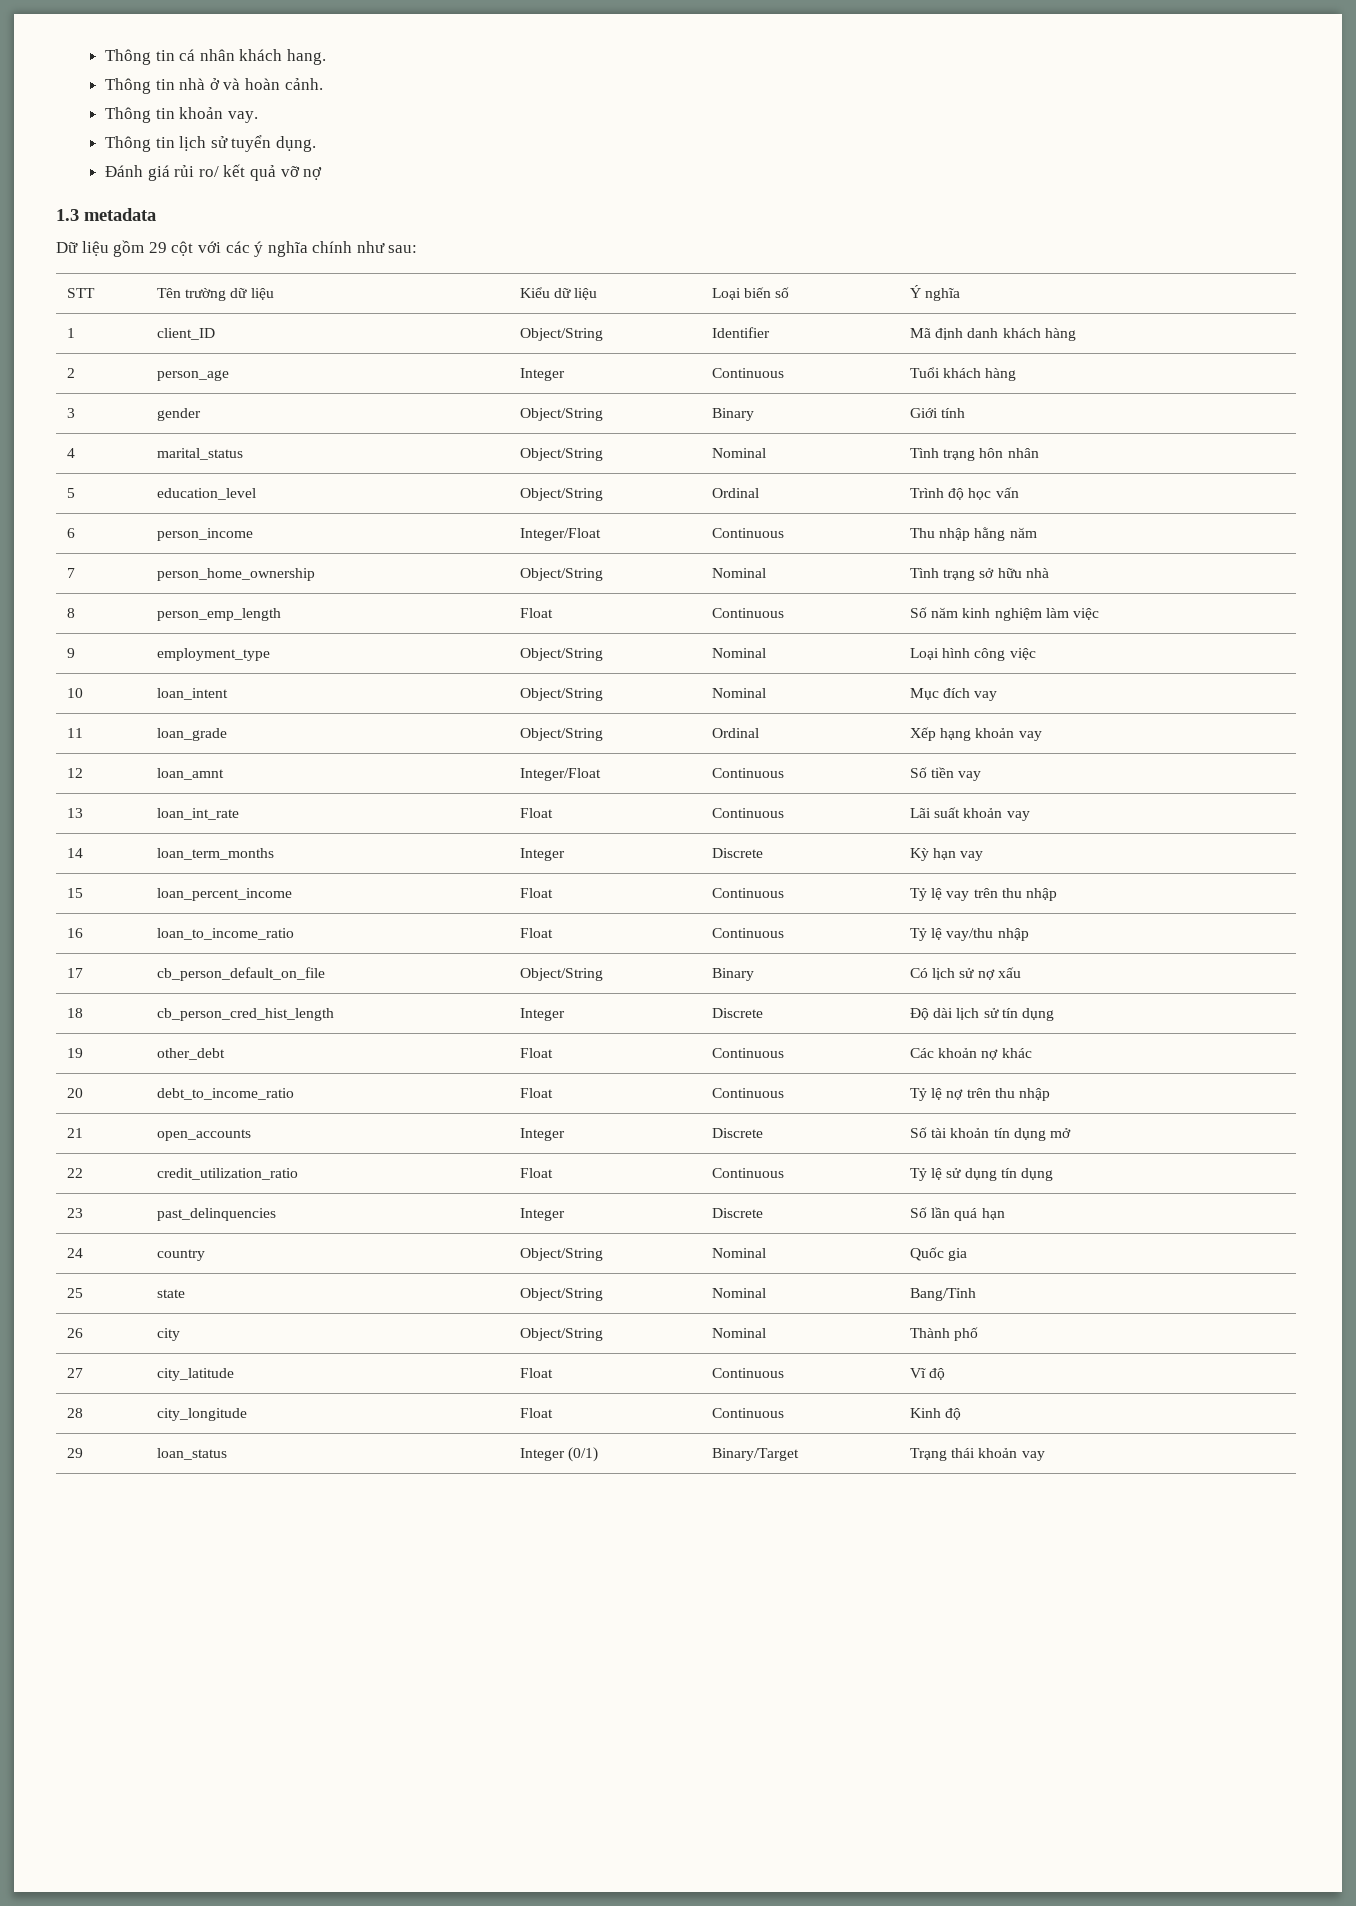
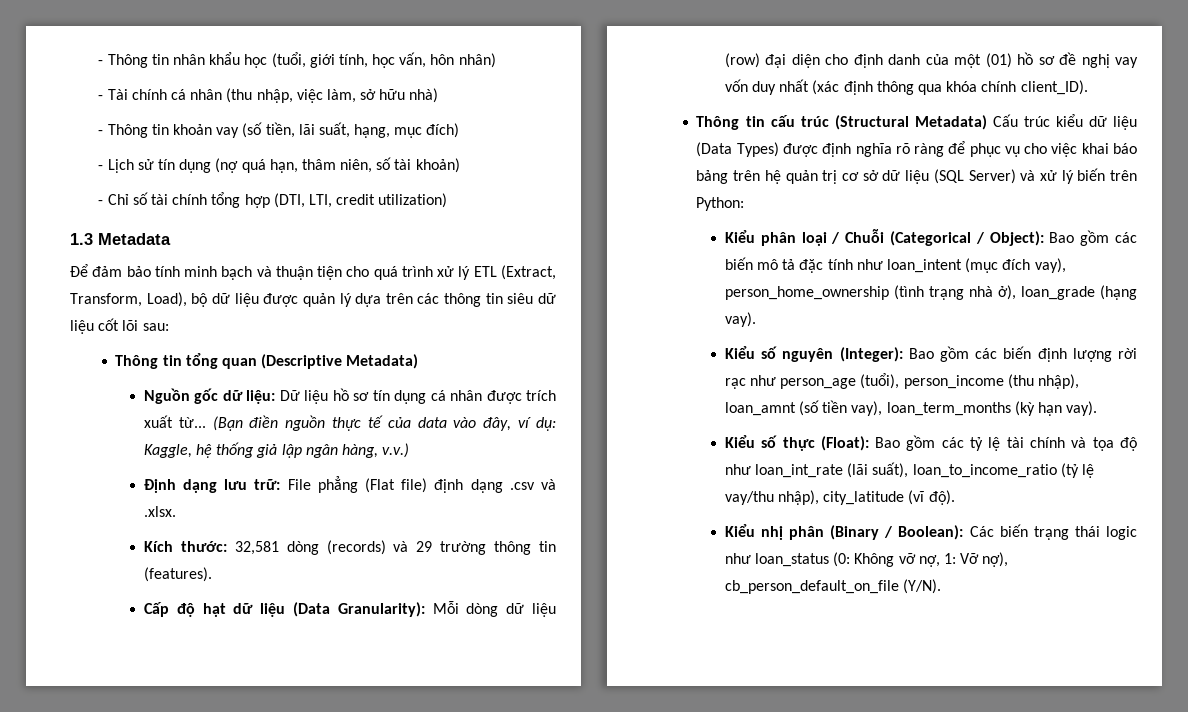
[104,49,326,65] [104,78,323,94] [104,107,258,123] [104,135,316,152] [104,164,323,181] [56,208,156,221] [56,240,418,257] [66,288,95,298] [156,288,274,301] [519,287,598,300] [711,287,790,300] [909,285,961,301] [66,328,75,338] [156,328,215,340] [519,328,603,341] [711,327,770,338] [909,328,1076,341] [66,368,75,378] [156,370,229,381] [519,368,565,381] [711,368,784,378] [909,367,1017,381] [66,408,75,418] [156,408,201,421] [519,408,603,421] [711,408,754,421] [909,408,966,418] [66,448,75,458] [156,448,243,460] [519,448,603,461] [711,448,766,458] [909,448,1039,461] [66,488,75,498] [156,488,256,500] [519,488,603,501] [711,488,759,498] [909,487,1019,500] [66,528,75,538] [156,528,253,541] [519,528,601,541] [711,528,784,538] [909,527,1037,541] [66,568,75,578] [156,568,315,581] [519,568,603,581] [711,568,766,578] [909,568,1049,581] [66,608,75,618] [156,608,281,621] [519,608,553,618] [711,608,784,618] [909,607,1099,621] [66,648,75,658] [156,648,270,661] [519,648,603,661] [711,648,766,658] [909,648,1036,661] [66,688,83,698] [156,688,228,700] [519,688,603,701] [711,688,766,698] [909,688,998,701] [66,728,83,738] [156,728,227,741] [519,728,603,741] [711,728,759,738] [909,727,1042,741] [66,768,83,778] [156,768,224,780] [519,768,601,781] [711,768,784,778] [909,767,982,781] [66,808,83,818] [156,808,239,820] [519,808,553,818] [711,808,784,818] [909,807,1030,821] [66,848,83,858] [156,848,274,860] [519,848,565,861] [711,848,763,858] [909,848,984,861] [66,888,83,898] [156,888,292,901] [519,888,553,898] [711,888,784,898] [909,888,1057,901] [66,928,83,938] [156,928,294,940] [519,928,553,938] [711,928,784,938] [909,928,1029,941] [66,968,83,978] [156,967,325,981] [519,968,603,981] [711,968,754,981] [909,967,1021,980] [66,1008,83,1018] [156,1008,334,1021] [519,1008,565,1021] [711,1008,763,1018] [909,1008,1054,1021] [66,1048,83,1058] [156,1048,225,1060] [519,1048,553,1058] [711,1048,784,1058] [909,1048,1032,1060] [66,1088,83,1098] [156,1088,294,1100] [519,1088,553,1098] [711,1088,784,1098] [909,1088,1050,1101] [66,1128,83,1138] [156,1129,251,1141] [519,1128,565,1141] [711,1128,763,1138] [909,1127,1071,1141] [66,1168,83,1178] [156,1168,298,1180] [519,1168,553,1178] [711,1168,784,1178] [909,1168,1053,1181] [66,1208,83,1218] [156,1208,276,1221] [519,1208,565,1221] [711,1208,763,1218] [909,1207,1005,1221] [66,1248,83,1258] [156,1249,205,1261] [519,1248,603,1261] [711,1248,766,1258] [909,1247,968,1261] [66,1288,83,1298] [156,1289,185,1298] [519,1288,603,1301] [711,1288,766,1298] [909,1288,976,1301] [66,1328,83,1338] [156,1328,180,1341] [519,1328,603,1341] [711,1328,766,1338] [909,1327,979,1341] [66,1368,83,1378] [156,1368,234,1381] [519,1368,553,1378] [711,1368,784,1378] [909,1368,946,1380] [66,1408,83,1418] [156,1408,247,1421] [519,1408,553,1418] [711,1408,784,1418] [909,1408,962,1420] [66,1448,83,1458] [156,1448,227,1460] [519,1447,599,1462] [711,1448,799,1461] [909,1448,1045,1461] Thông tin cá nhân khách hang. // Thông tin nhà ở và hoàn cảnh. // Thông tin khoản vay. // Thông tin lịch sử tuyển dụng. // Đánh giá rủi ro/ kết quả vỡ nợ // 1.3 metadata // Dữ liệu gồm 29 cột với các ý nghĩa chính như sau: // STT | Tên trường dữ liệu | Kiểu dữ liệu | Loại biến số | Ý nghĩa // 1 | client_ID | Object/String | Identifier | Mã định danh khách hàng // 2 | person_age | Integer | Continuous | Tuổi khách hàng // 3 | gender | Object/String | Binary | Giới tính // 4 | marital_status | Object/String | Nominal | Tình trạng hôn nhân // 5 | education_level | Object/String | Ordinal | Trình độ học vấn // 6 | person_income | Integer/Float | Continuous | Thu nhập hằng năm // 7 | person_home_ownership | Object/String | Nominal | Tình trạng sở hữu nhà // 8 | person_emp_length | Float | Continuous | Số năm kinh nghiệm làm việc // 9 | employment_type | Object/String | Nominal | Loại hình công việc // 10 | loan_intent | Object/String | Nominal | Mục đích vay // 11 | loan_grade | Object/String | Ordinal | Xếp hạng khoản vay // 12 | loan_amnt | Integer/Float | Continuous | Số tiền vay // 13 | loan_int_rate | Float | Continuous | Lãi suất khoản vay // 14 | loan_term_months | Integer | Discrete | Kỳ hạn vay // 15 | loan_percent_income | Float | Continuous | Tỷ lệ vay trên thu nhập // 16 | loan_to_income_ratio | Float | Continuous | Tỷ lệ vay/thu nhập // 17 | cb_person_default_on_file | Object/String | Binary | Có lịch sử nợ xấu // 18 | cb_person_cred_hist_length | Integer | Discrete | Độ dài lịch sử tín dụng // 19 | other_debt | Float | Continuous | Các khoản nợ khác // 20 | debt_to_income_ratio | Float | Continuous | Tỷ lệ nợ trên thu nhập // 21 | open_accounts | Integer | Discrete | Số tài khoản tín dụng mở // 22 | credit_utilization_ratio | Float | Continuous | Tỷ lệ sử dụng tín dụng // 23 | past_delinquencies | Integer | Discrete | Số lần quá hạn // 24 | country | Object/String | Nominal | Quốc gia // 25 | state | Object/String | Nominal | Bang/Tỉnh // 26 | city | Object/String | Nominal | Thành phố // 27 | city_latitude | Float | Continuous | Vĩ độ // 28 | city_longitude | Float | Continuous | Kinh độ // 29 | loan_status | Integer (0/1) | Binary/Target | Trạng thái khoản vay -> [98,52,496,68] [98,88,439,103] [98,122,460,138] [98,157,460,173] [98,192,448,208] [70,233,171,245] [70,264,556,280] [70,292,557,307] [70,318,169,334] [115,353,419,369] [143,388,557,404] [143,415,556,431] [143,442,410,458] [143,476,556,493] [143,506,176,517] [143,540,556,555] [143,567,212,582] [143,601,556,617] [724,52,1138,68] [724,79,1088,95] [696,114,1137,130] [696,141,1137,157] [696,168,1137,184] [696,197,745,211] [724,229,1137,246] [724,257,1066,273] [724,285,1137,300] [724,312,756,327] [724,346,1137,362] [724,373,1080,389] [724,400,1098,416] [724,435,1137,451] [724,462,1095,478] [724,490,955,505] [724,524,1137,540] [724,552,1009,567] [724,579,942,594] - Thông tin nhân khẩu học (tuổi, giới tính, học vấn, hôn nhân) // - Tài chính cá nhân (thu nhập, việc làm, sở hữu nhà) // - Thông tin khoản vay (số tiền, lãi suất, hạng, mục đích) // - Lịch sử tín dụng (nợ quá hạn, thâm niên, số tài khoản) // - Chỉ số tài chính tổng hợp (DTI, LTI, credit utilization) // 1.3 Metadata // Để đảm bảo tính minh bạch và thuận tiện cho quá trình xử lý ETL (Extract, Transform, Load), bộ dữ liệu được quản lý dựa trên các thông tin siêu dữ liệu cốt lõi sau: // Thông tin tổng quan (Descriptive Metadata) // Nguồn gốc dữ liệu: Dữ liệu hồ sơ tín dụng cá nhân được trích xuất từ... (Bạn điền nguồn thực tế của data vào đây, ví dụ: Kaggle, hệ thống giả lập ngân hàng, v.v.) // Định dạng lưu trữ: File phẳng (Flat file) định dạng .csv và .xlsx. // Kích thước: 32,581 dòng (records) và 29 trường thông tin (features). // Cấp độ hạt dữ liệu (Data Granularity): Mỗi dòng dữ liệu (row) đại diện cho định danh của một (01) hồ sơ đề nghị vay vốn duy nhất (xác định thông qua khóa chính client_ID). // Thông tin cấu trúc (Structural Metadata) Cấu trúc kiểu dữ liệu (Data Types) được định nghĩa rõ ràng để phục vụ cho việc khai báo bảng trên hệ quản trị cơ sở dữ liệu (SQL Server) và xử lý biến trên Python: // Kiểu phân loại / Chuỗi (Categorical / Object): Bao gồm các biến mô tả đặc tính như loan_intent (mục đích vay), person_home_ownership (tình trạng nhà ở), loan_grade (hạng vay). // Kiểu số nguyên (Integer): Bao gồm các biến định lượng rời rạc như person_age (tuổi), person_income (thu nhập), loan_amnt (số tiền vay), loan_term_months (kỳ hạn vay). // Kiểu số thực (Float): Bao gồm các tỷ lệ tài chính và tọa độ như loan_int_rate (lãi suất), loan_to_income_ratio (tỷ lệ vay/thu nhập), city_latitude (vĩ độ). // Kiểu nhị phân (Binary / Boolean): Các biến trạng thái logic như loan_status (0: Không vỡ nợ, 1: Vỡ nợ), cb_person_default_on_file (Y/N).

